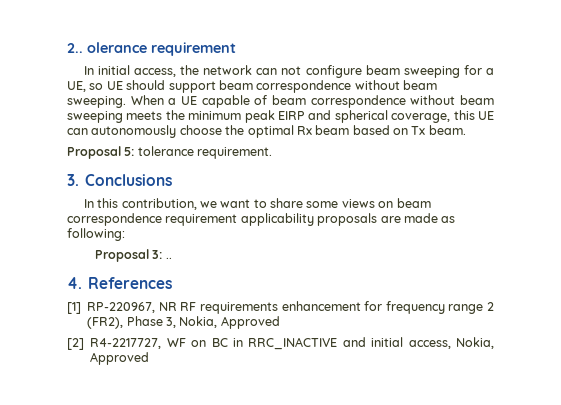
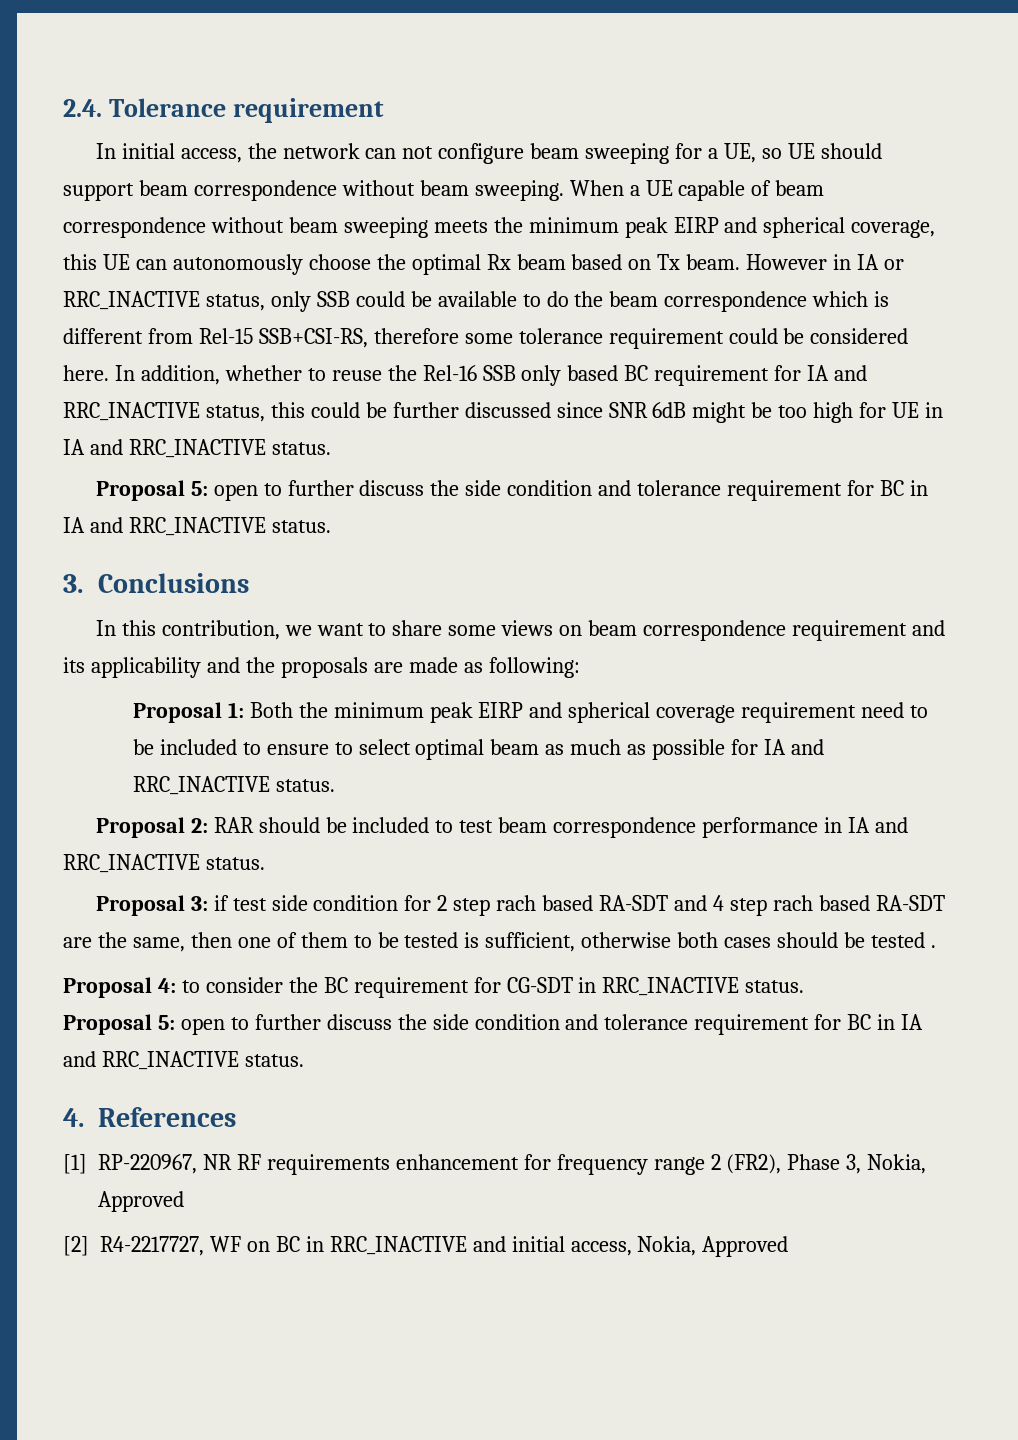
[67,42,147,53] 2.. olerance -> [63,98,226,117] 2.4. Tolerance
[67,146,273,159] // Proposal 5: tolerance requirement. -> [746,254,905,270] [63,291,890,312] [63,328,909,349] [63,365,868,386] [63,402,944,423] [63,439,331,458] [95,480,928,501] [63,517,331,536] However in IA or RRC_INACTIVE status, only SSB could be available to do the beam correspondence which is different from Rel-15 SSB+CSI-RS, therefore some tolerance requirement could be considered here. In addition, whether to reuse the Rel-16 SSB only based BC requirement for IA and RRC_INACTIVE status, this could be further discussed since SNR 6dB might be too high for UE in IA and RRC_INACTIVE status. // Proposal 5: open to further discuss the side condition and tolerance requirement for BC in IA and RRC_INACTIVE status.
[240,213,314,226] applicability -> [911,620,945,636] [63,657,275,678] and its applicability and the
[152,250,172,259] 3: .. -> [227,702,929,723] [132,739,824,760] [132,776,335,795] [95,817,908,838] [63,854,265,873] [95,895,945,916] [63,932,936,952] [63,977,805,998] [63,1014,924,1035] [63,1051,304,1070] 1: Both the minimum peak EIRP and spherical coverage requirement need to be included to ensure to select optimal beam as much as possible for IA and RRC_INACTIVE status. // Proposal 2: RAR should be included to test beam correspondence performance in IA and RRC_INACTIVE status. // Proposal 3: if test side condition for 2 step rach based RA-SDT and 4 step rach based RA-SDT are the same, then one of them to be tested is sufficient, otherwise both cases should be tested . // Proposal 4: to consider the BC requirement for CG-SDT in RRC_INACTIVE status. // Proposal 5: open to further discuss the side condition and tolerance requirement for BC in IA and RRC_INACTIVE status.

